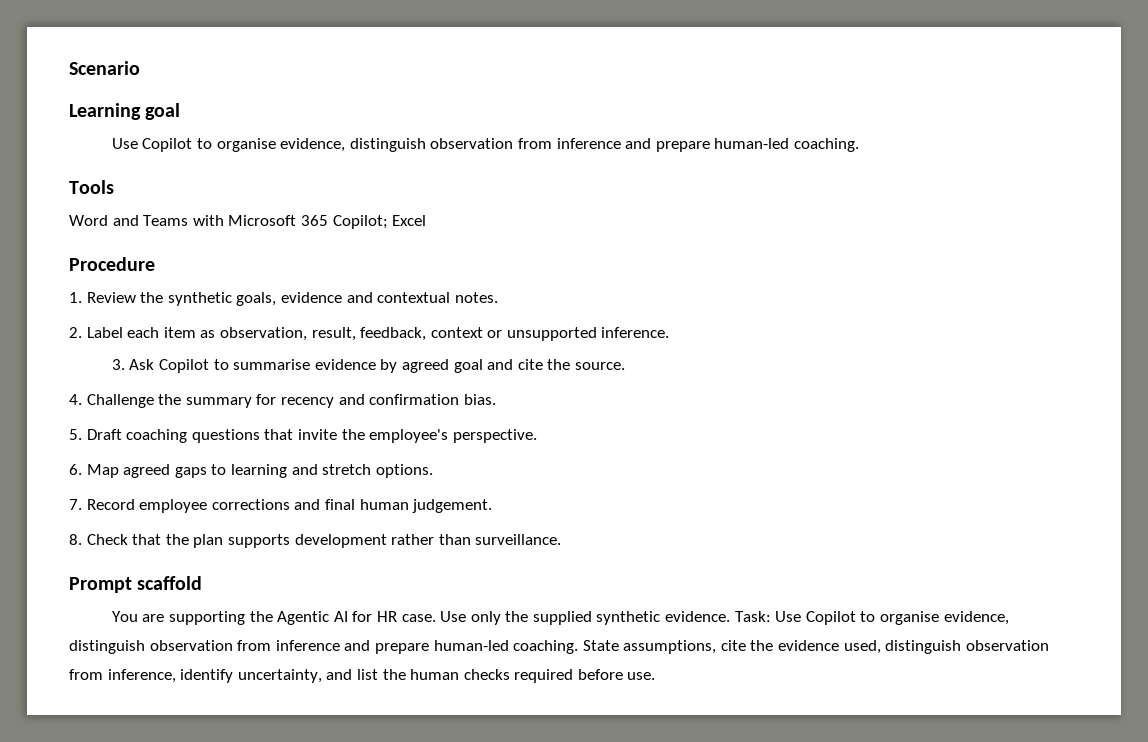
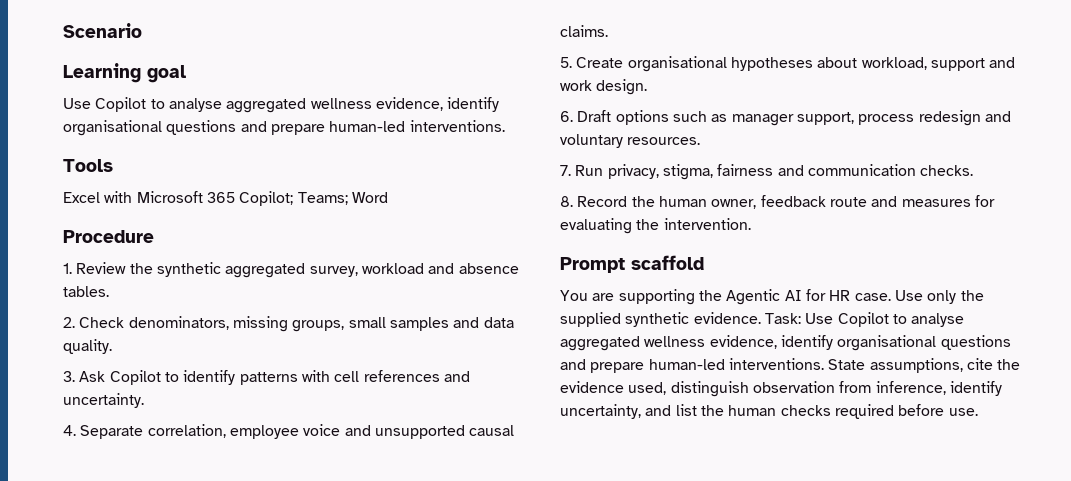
[216,138,859,152] organise evidence, distinguish observation from inference and prepare human-led coaching. -> [168,97,500,113] [63,120,505,136] analyse aggregated wellness evidence, identify organisational questions and prepare human-led interventions.
[69,215,189,226] Word and Teams -> [63,192,100,203] Excel
[392,215,427,226] Excel -> [297,192,388,205] Teams; Word
[236,292,498,306] [69,327,670,341] [111,359,625,373] [69,394,496,408] [69,429,537,443] [69,464,433,478] [69,499,493,513] [69,534,562,548] goals, evidence and contextual notes. // 2. Label each item as observation, result, feedback, context or unsupported inference. // 3. Ask Copilot to summarise evidence by agreed goal and cite the source. // 4. Challenge the summary for recency and confirmation bias. // 5. Draft coaching questions that invite the employee's perspective. // 6. Map agreed gaps to learning and stretch options. // 7. Record employee corrections and final human judgement. // 8. Check that the plan supports development rather than surveillance. -> [225,263,519,278] [63,286,109,297] [63,316,514,332] [63,339,112,354] [63,370,470,385] [63,393,144,408] [63,424,515,439] [560,25,608,37] [560,56,1016,72] [560,79,648,95] [560,110,1011,126] [560,134,701,148] [560,164,974,180] [560,195,995,209] [560,218,751,234] aggregated survey, workload and absence tables. // 2. Check denominators, missing groups, small samples and data quality. // 3. Ask Copilot to identify patterns with cell references and uncertainty. // 4. Separate correlation, employee voice and unsupported causal claims. // 5. Create organisational hypotheses about workload, support and work design. // 6. Draft options such as manager support, process redesign and voluntary resources. // 7. Run privacy, stigma, fairness and communication checks. // 8. Record the human owner, feedback route and measures for evaluating the intervention.
[879,611,1009,625] [69,640,579,654] organise evidence, distinguish observation from inference and prepare human-led coaching. -> [911,313,965,327] [560,335,1011,351] [560,358,824,373] analyse aggregated wellness evidence, identify organisational questions and prepare human-led interventions.

